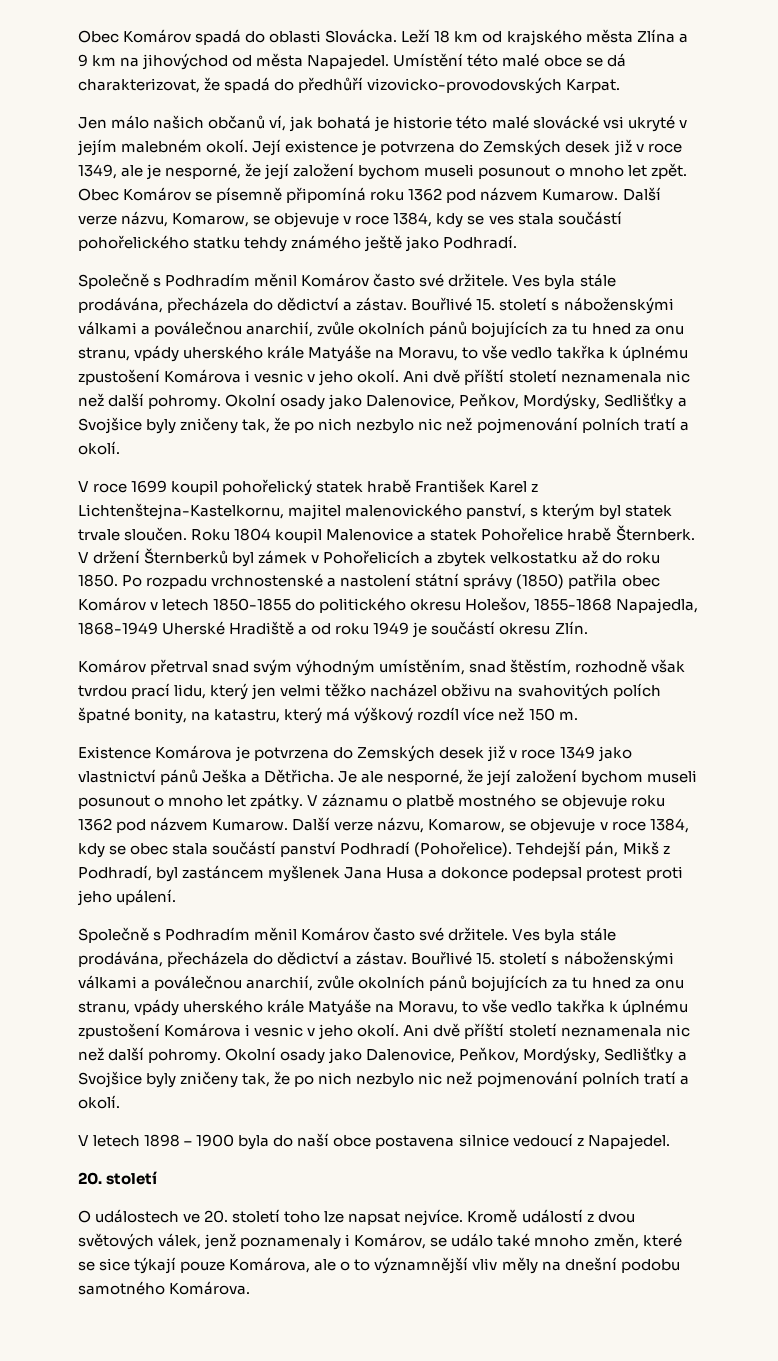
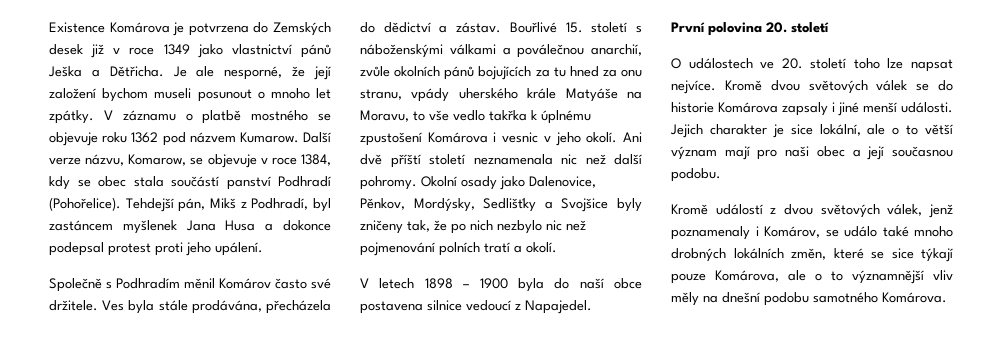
[78,29,688,46] [78,53,626,70] [78,77,621,94] [78,115,687,132] [77,139,682,156] [78,163,687,180] [78,187,661,203] [78,211,622,228] [78,235,518,252] [78,273,616,290] [78,297,674,314] [78,321,684,338] [78,345,688,362] [78,369,690,386] [78,393,687,410] [78,417,689,434] [78,441,120,455] [78,479,539,496] [78,503,673,520] [78,525,695,543] [78,548,660,567] [78,573,660,590] [78,597,699,614] [78,621,588,638] [78,659,686,676] [78,683,661,700] [78,707,578,724] Obec Komárov spadá do oblasti Slovácka. Leží 18 km od krajského města Zlína a 9 km na jihovýchod od města Napajedel. Umístění této malé obce se dá charakterizovat, že spadá do předhůří vizovicko-provodovských Karpat. // Jen málo našich občanů ví, jak bohatá je historie této malé slovácké vsi ukryté v jejím malebném okolí. Její existence je potvrzena do Zemských desek již v roce 1349, ale je nesporné, že její založení bychom museli posunout o mnoho let zpět. Obec Komárov se písemně připomíná roku 1362 pod názvem Kumarow. Další verze názvu, Komarow, se objevuje v roce 1384, kdy se ves stala součástí pohořelického statku tehdy známého ještě jako Podhradí. // Společně s Podhradím měnil Komárov často své držitele. Ves byla stále prodávána, přecházela do dědictví a zástav. Bouřlivé 15. století s náboženskými válkami a poválečnou anarchií, zvůle okolních pánů bojujících za tu hned za onu stranu, vpády uherského krále Matyáše na Moravu, to vše vedlo takřka k úplnému zpustošení Komárova i vesnic v jeho okolí. Ani dvě příští století neznamenala nic než další pohromy. Okolní osady jako Dalenovice, Peňkov, Mordýsky, Sedlišťky a Svojšice byly zničeny tak, že po nich nezbylo nic než pojmenování polních tratí a okolí. // V roce 1699 koupil pohořelický statek hrabě František Karel z Lichtenštejna-Kastelkornu, majitel malenovického panství, s kterým byl statek trvale sloučen. Roku 1804 koupil Malenovice a statek Pohořelice hrabě Šternberk. V držení Šternberků byl zámek v Pohořelicích a zbytek velkostatku až do roku 1850. Po rozpadu vrchnostenské a nastolení státní správy (1850) patřila obec Komárov v letech 1850-1855 do politického okresu Holešov, 1855-1868 Napajedla, 1868-1949 Uherské Hradiště a od roku 1949 je součástí okresu Zlín. // Komárov přetrval snad svým výhodným umístěním, snad štěstím, rozhodně však tvrdou prací lidu, který jen velmi těžko nacházel obživu na svahovitých polích špatné bonity, na katastru, který má výškový rozdíl více než 150 m. // -> (49, 27) none
[459,1047,520,1063] Peňkov, -> [360,198,405,210] Pěnkov,
(670, 1142) none -> [671,22,762,36] První polovina
(518, 1216) none -> [770,80,953,94] [671,102,953,116] [670,124,953,138] [671,146,953,160] [671,168,721,182] [671,204,708,215] dvou světových válek se do historie Komárova zapsaly i jiné menší události. Jejich charakter je sice lokální, ale o to větší význam mají pro naši obec a její současnou podobu. // Kromě
(590, 1241) none -> [671,248,784,262] drobných lokálních

